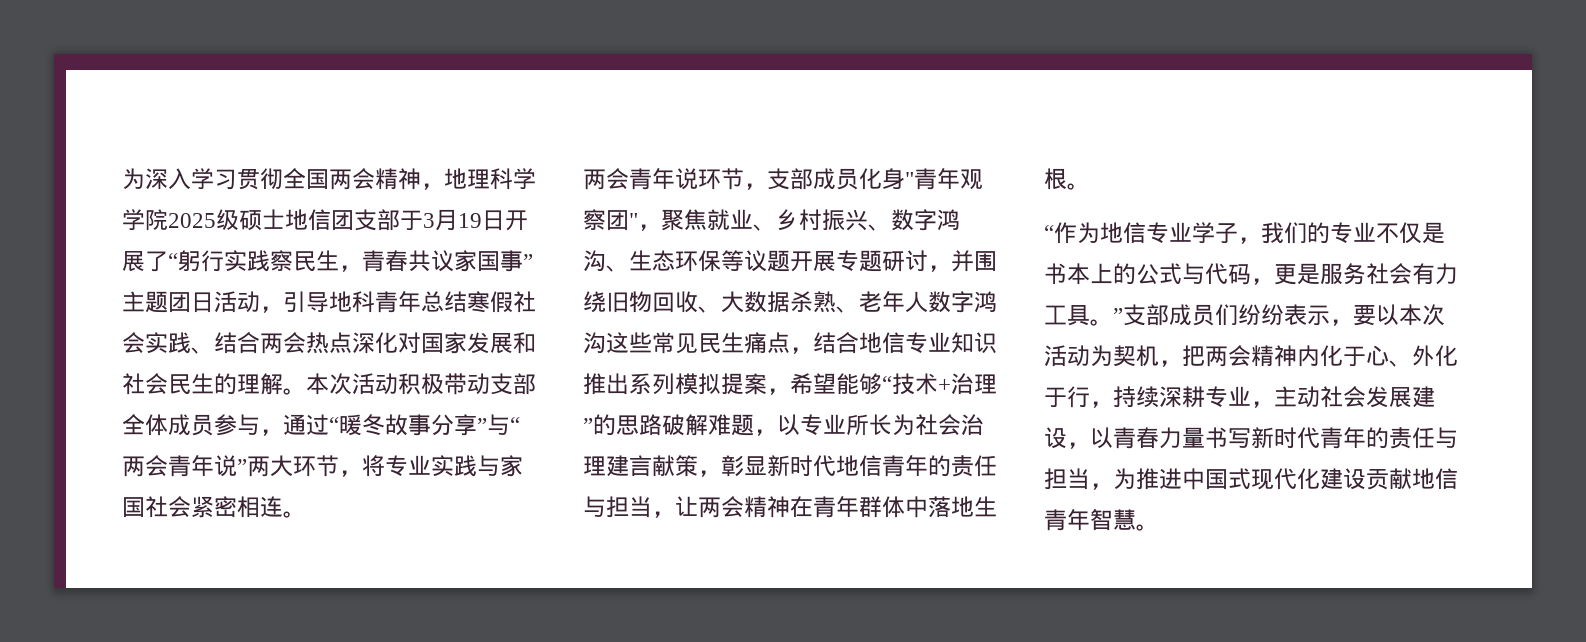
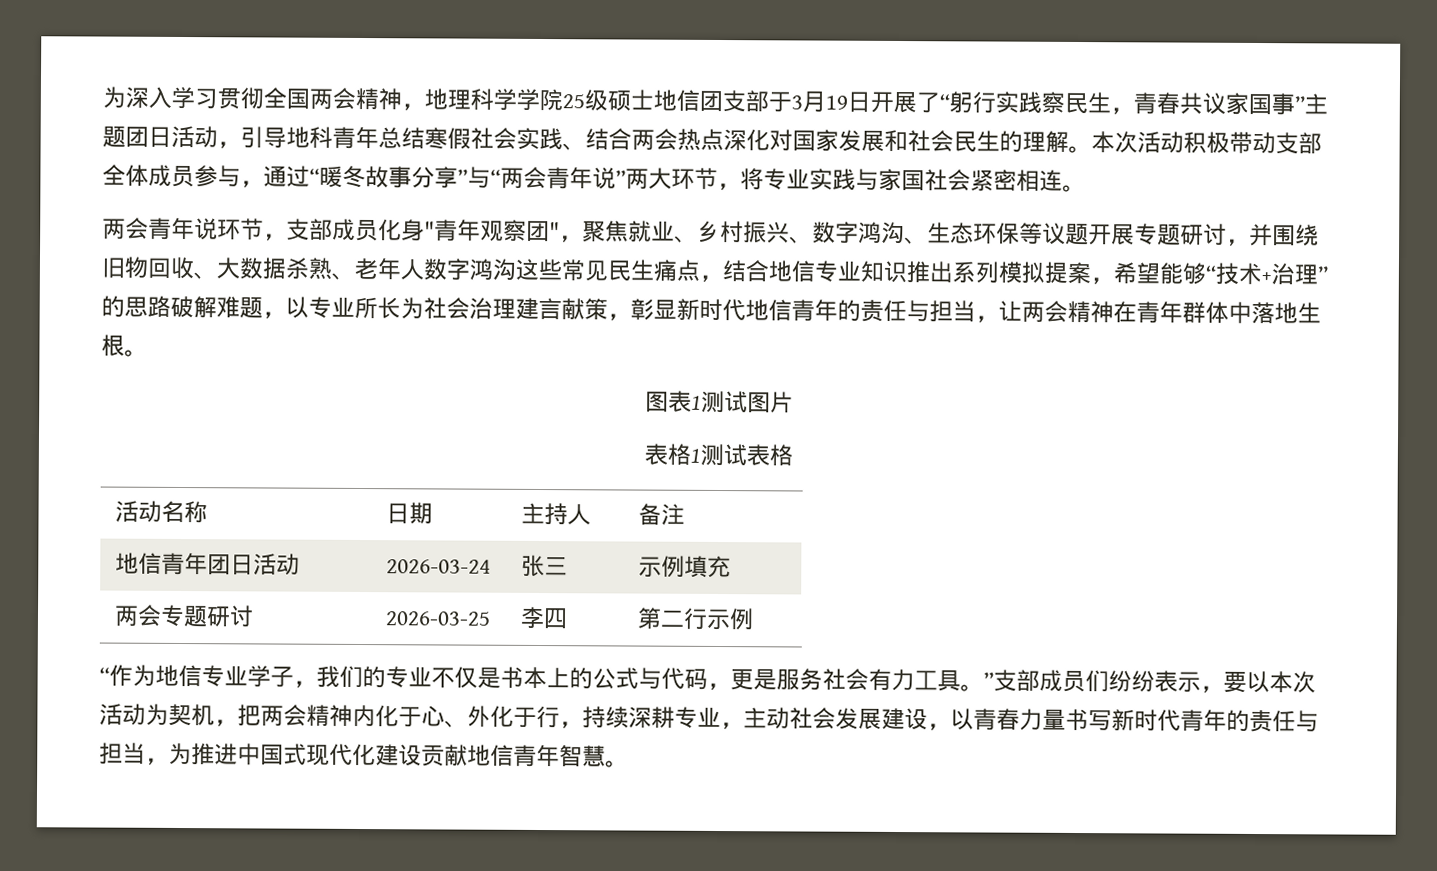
[168,213,216,228] 2025 -> [562,94,585,109] 25
(1090, 186) none -> [644,390,794,414] [643,443,793,467] [115,500,209,524] [386,502,434,525] [521,502,592,526] [638,503,686,526] [115,552,301,576] [386,559,492,574] [521,554,569,578] [638,555,732,579] [114,604,255,628] [385,611,492,626] [520,606,569,630] [637,607,755,631] // 图表1测试图片 // 表格1测试表格 // 活动名称 | 日期 | 主持人 | 备注 // 地信青年团日活动 | 2026-03-24 | 张三 | 示例填充 // 两会专题研讨 | 2026-03-25 | 李四 | 第二行示例

